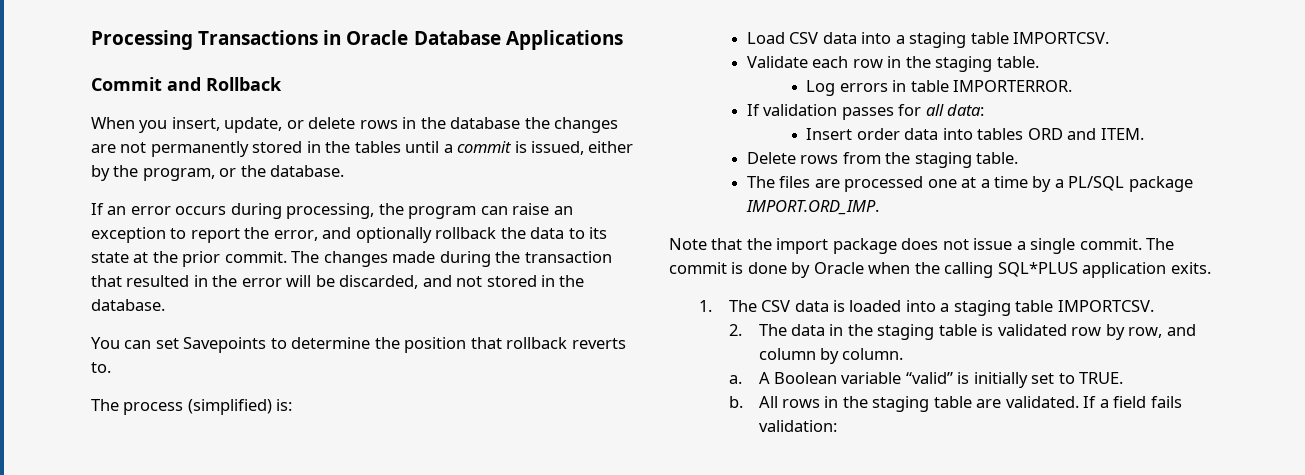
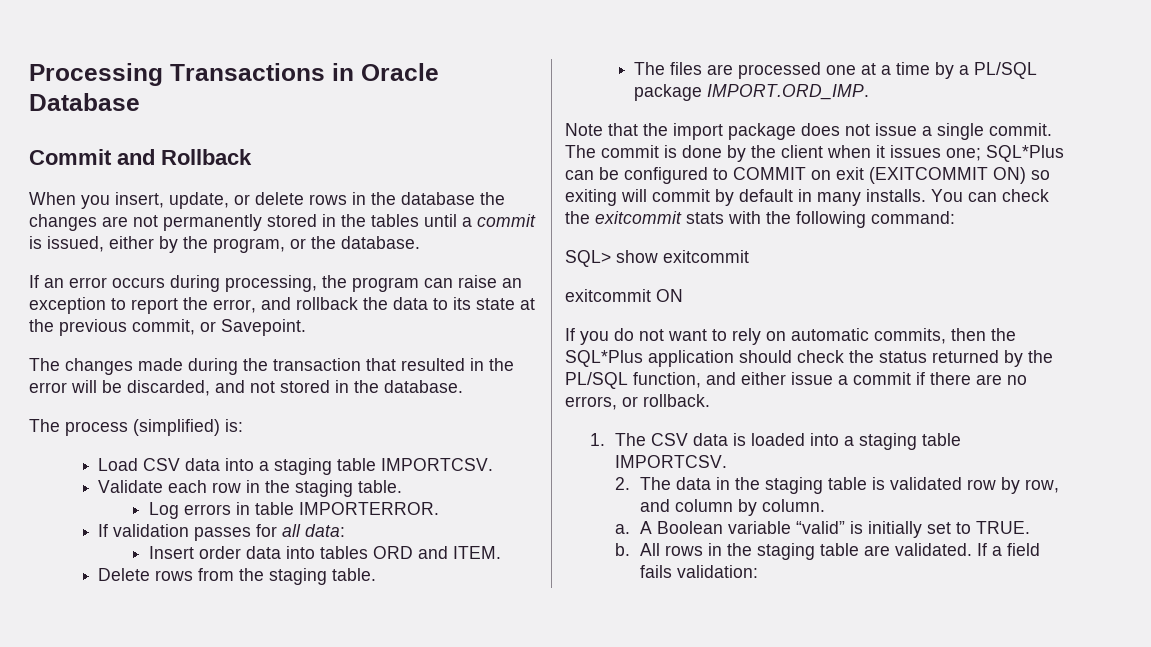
[505,30,623,50] Applications -> (140, 102) none
[355,227,432,243] optionally -> (291, 303) none
[182,251,287,267] prior commit. -> [59,319,306,336] previous commit, or Savepoint. //
[91,337,626,353] [91,362,111,373] // You can set Savepoints to determine the position that rollback reverts to. -> (463, 386) none
[813,262,1211,278] Oracle when the calling SQL*PLUS application exits. -> [751,145,1064,162] [565,167,1050,184] [565,189,1049,206] [565,211,955,228] [565,250,749,267] [565,289,683,302] [565,328,1016,345] [565,350,1053,367] [565,372,1027,389] [565,394,710,410] the client when it issues one; SQL*Plus can be configured to COMMIT on exit (EXITCOMMIT ON) so exiting will commit by default in many installs. You can check the exitcommit stats with the following command: // SQL> show exitcommit // exitcommit ON // If you do not want to rely on automatic commits, then the SQL*Plus application should check the status returned by the PL/SQL function, and either issue a commit if there are no errors, or rollback.

